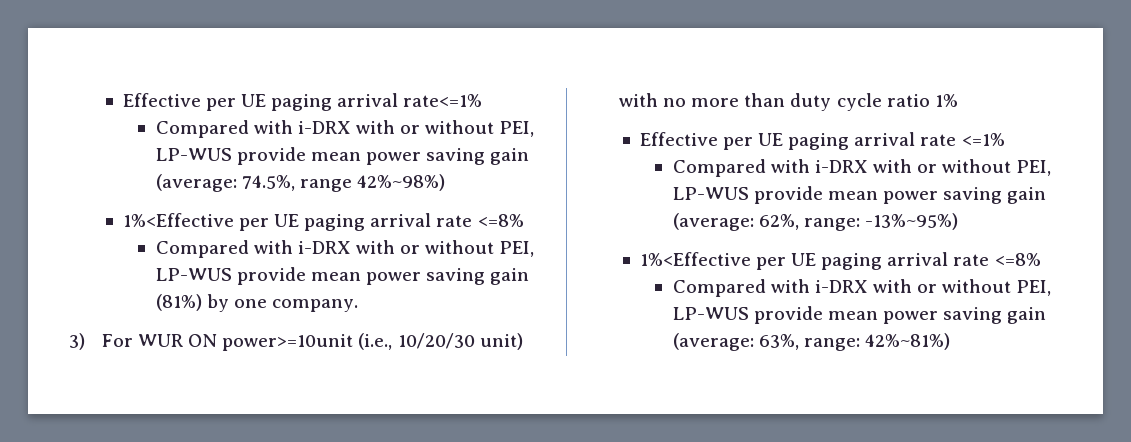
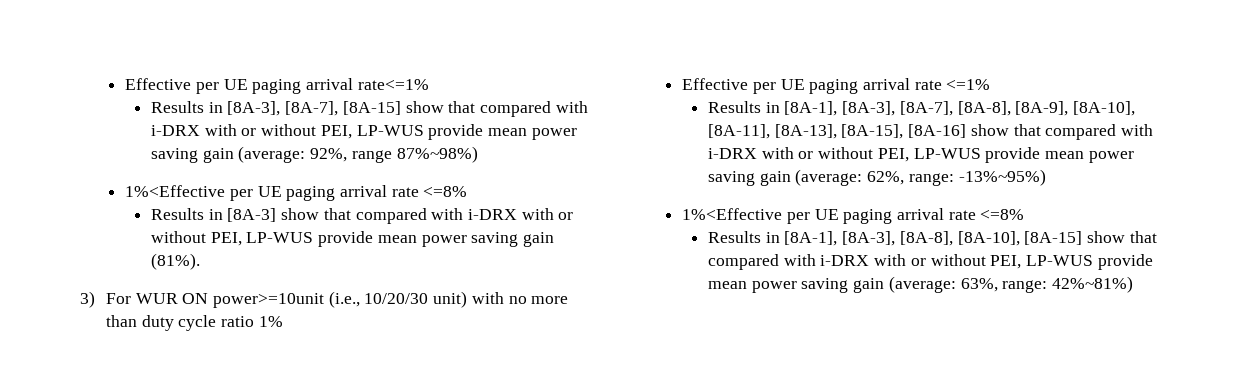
[155,120,249,138] Compared -> [150,101,551,117] Results in [8A-3], [8A-7], [8A-15] show that compared
[241,174,445,192] [122,213,524,231] [155,240,249,258] 74.5%, range 42%~98%) // 1%<Effective per UE paging arrival rate <=8% // Compared -> [310,146,478,163] [125,185,468,201] [150,208,427,224] 92%, range 87%~98%) // 1%<Effective per UE paging arrival rate <=8% // Results in [8A-3] show that compared
[155,294,358,312] (81%) by one company. -> [150,253,200,270] (81%).
[672,159,766,177] Compared -> [707,101,1135,116] [707,124,1117,140] Results in [8A-1], [8A-3], [8A-7], [8A-8], [8A-9], [8A-10], [8A-11], [8A-13], [8A-15], [8A-16] show that compared
[672,279,766,297] Compared -> [707,231,1157,246] [707,254,779,270] Results in [8A-1], [8A-3], [8A-8], [8A-10], [8A-15] show that compared

